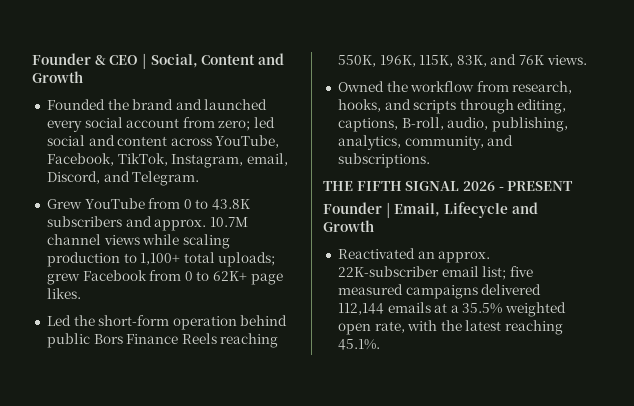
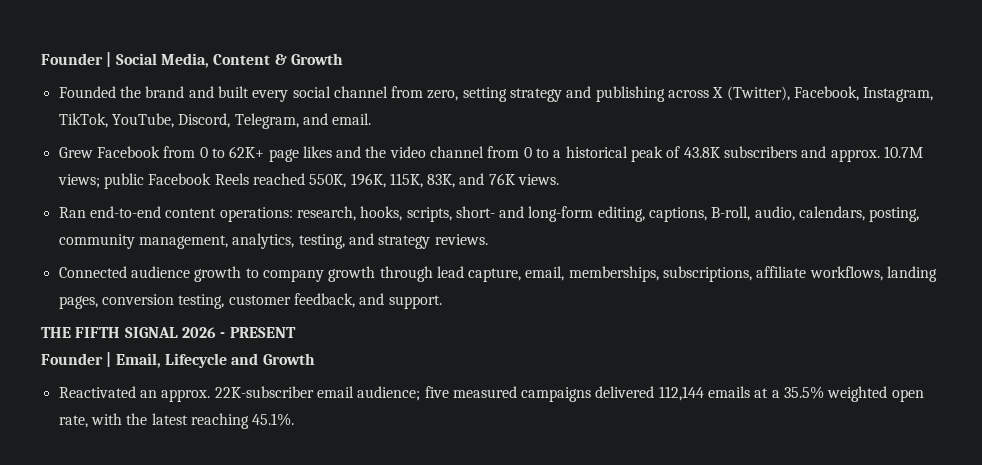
[32,53,284,69] Founder & CEO | Social, Content and -> [41,52,287,68] Founder | Social Media, Content &
[204,99,268,110] launched -> [217,86,249,98] built
[126,117,276,131] [46,135,280,148] [46,153,288,168] [46,171,200,186] [46,198,251,210] [46,216,248,231] [46,234,230,249] [46,252,276,267] [46,273,80,285] account from zero; led social and content across YouTube, Facebook, TikTok, Instagram, email, Discord, and Telegram. // Grew YouTube from 0 to 43.8K subscribers and approx. 10.7M channel views while scaling production to 1,100+ total uploads; grew -> [333,86,934,102] [58,113,372,129] [58,147,93,158] channel from zero, setting strategy and publishing across X (Twitter), Facebook, Instagram, TikTok, YouTube, Discord, Telegram, and email. // Grew
[46,288,81,299] [46,315,288,330] [46,333,279,348] likes. // Led the short-form operation behind public Bors Finance Reels reaching -> [302,146,923,162] [57,173,305,189] likes and the video channel from 0 to a historical peak of 43.8K subscribers and approx. 10.7M views; public Facebook Reels reached
[337,81,573,94] [337,99,567,114] [337,117,568,132] [337,135,514,150] [337,153,430,168] Owned the workflow from research, hooks, and scripts through editing, captions, B-roll, audio, publishing, analytics, community, and subscriptions. -> [58,206,920,222] [58,233,488,249] [58,266,938,282] [58,293,442,309] Ran end-to-end content operations: research, hooks, scripts, short- and long-form editing, captions, B-roll, audio, calendars, posting, community management, analytics, testing, and strategy reviews. // Connected audience growth to company growth through lead capture, email, memberships, subscriptions, affiliate workflows, landing pages, conversion testing, customer feedback, and support.
[482,266,507,280] list; -> [357,386,421,401] audience;

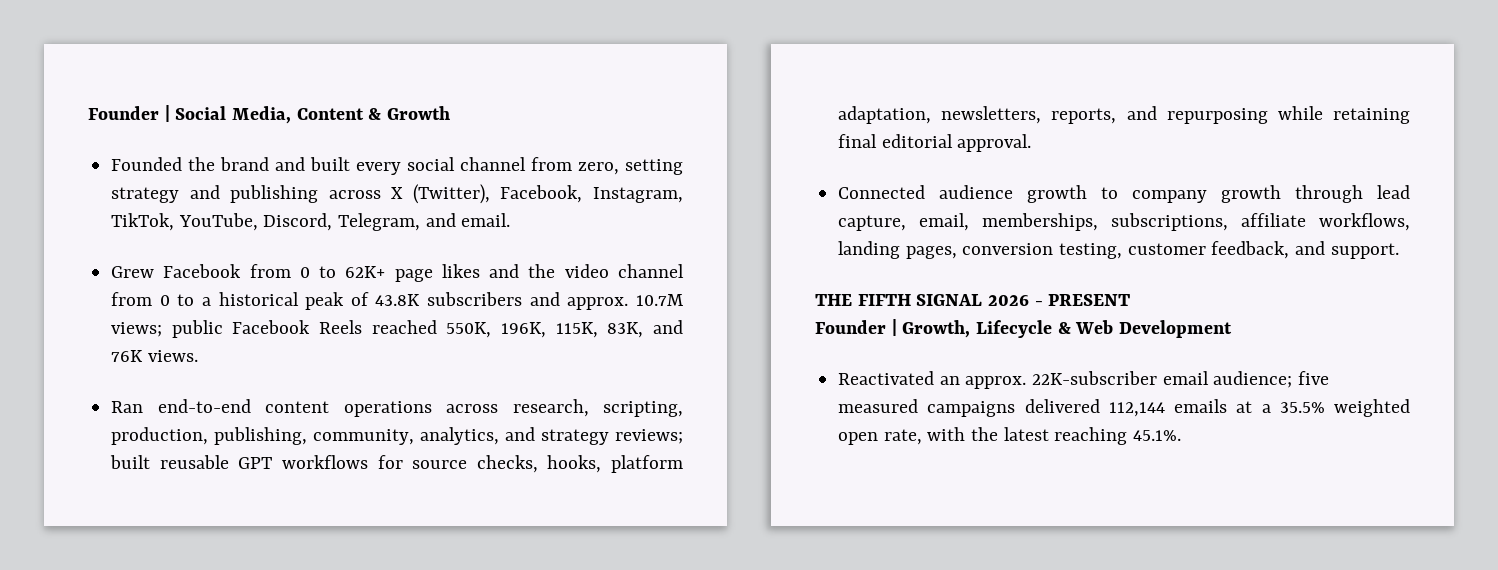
[219,206,920,222] [58,233,488,249] operations: research, hooks, scripts, short- and long-form editing, captions, B-roll, audio, calendars, posting, community management, analytics, testing, and strategy reviews. -> [343,399,683,417] [111,427,683,445] [110,455,683,473] [838,106,1410,124] [838,134,1032,152] operations across research, scripting, production, publishing, community, analytics, and strategy reviews; built reusable GPT workflows for source checks, hooks, platform adaptation, newsletters, reports, and repurposing while retaining final editorial approval.
[115,353,315,368] Email, Lifecycle and Growth -> [902,320,1233,338] Growth, Lifecycle & Web Development

